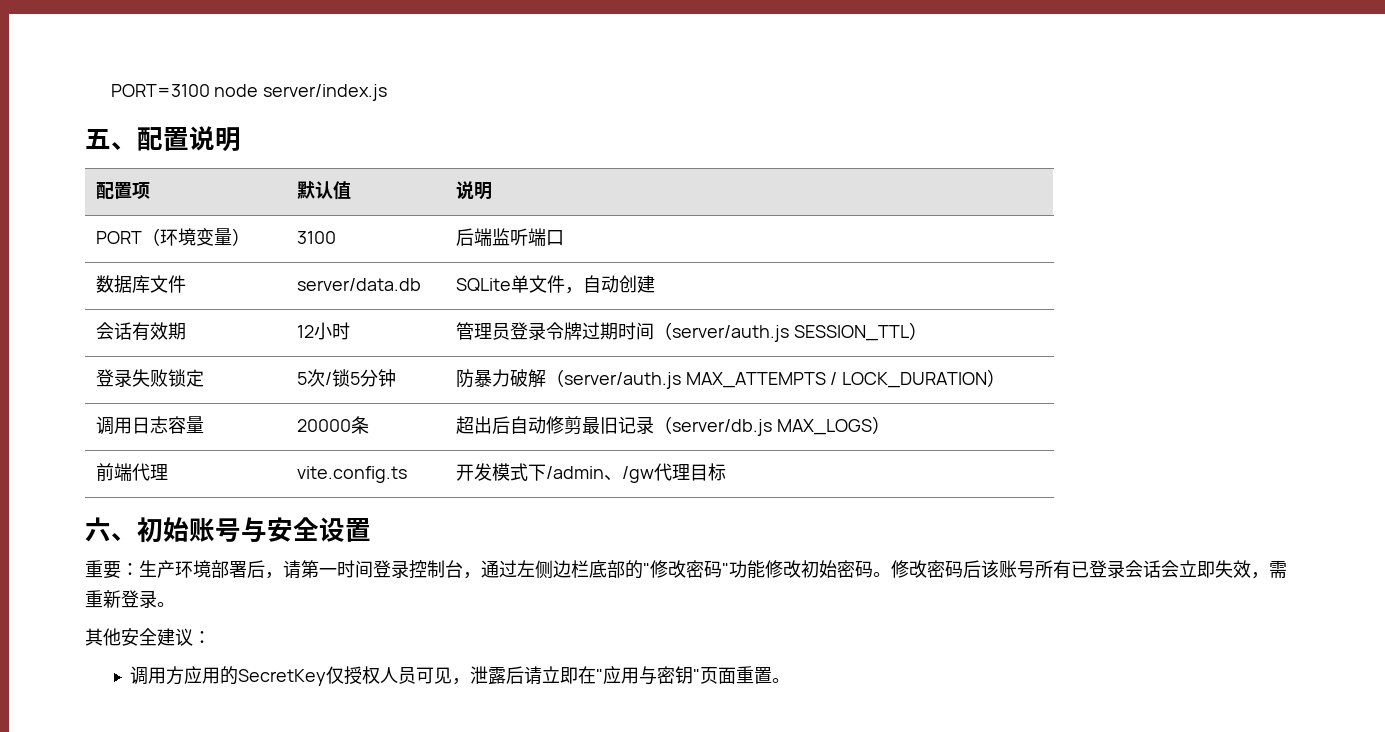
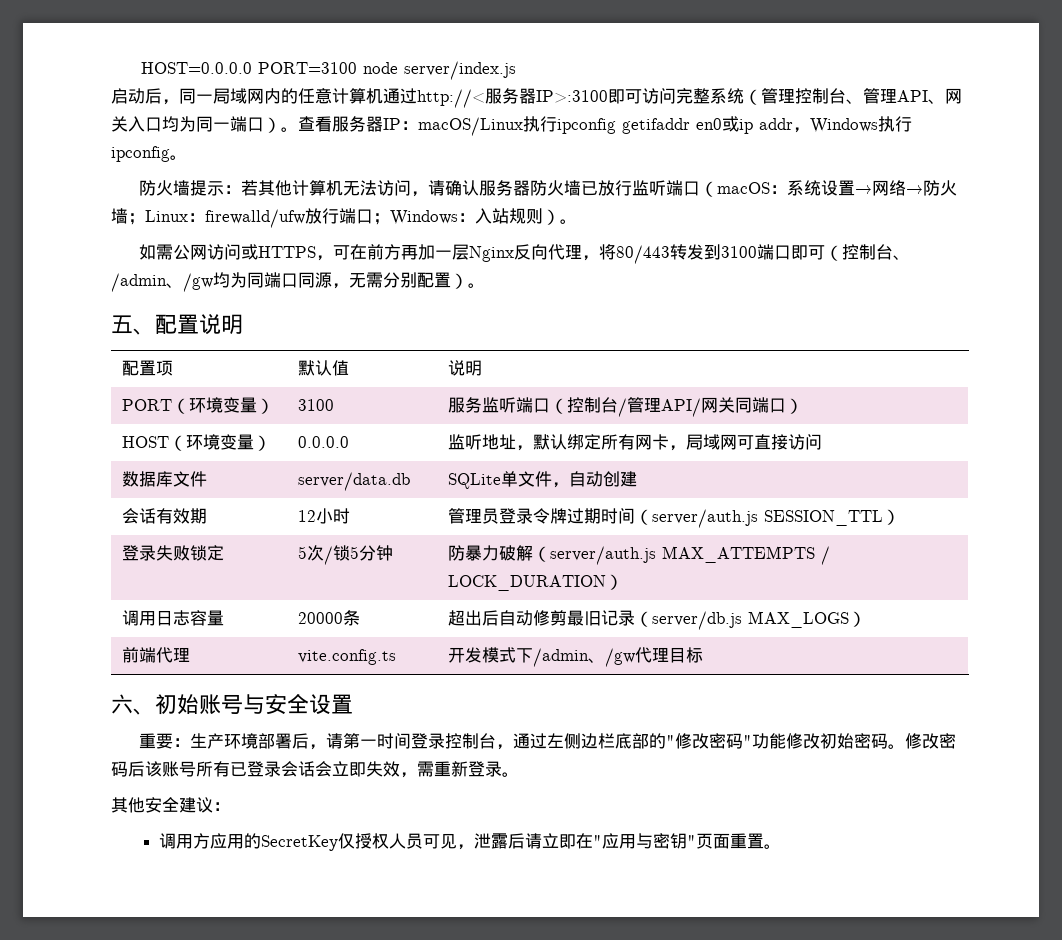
(110, 90) none -> [140,62,252,74] HOST=0.0.0.0
(388, 92) none -> [111,88,962,108] [111,116,912,136] [111,146,187,162] [139,180,958,197] [111,208,577,228] [139,244,911,264] [111,272,485,292] // 启动后，同一局域网内的任意计算机通过http://<服务器IP>:3100即可访问完整系统（管理控制台、管理API、网关入口均为同一端口）。查看服务器IP：macOS/Linux执行ipconfig getifaddr en0或ip addr，Windows执行ipconfig。 // 防火墙提示：若其他计算机无法访问，请确认服务器防火墙已放行监听端口（macOS：系统设置→网络→防火墙；Linux：firewalld/ufw放行端口；Windows：入站规则）。 // 如需公网访问或HTTPS，可在前方再加一层Nginx反向代理，将80/443转发到3100端口即可（控制台、/admin、/gw均为同端口同源，无需分别配置）。
[455,228,564,246] 后端监听端口 -> [447,397,803,417] [121,434,271,451] [297,436,349,448] [447,434,822,451] 服务监听端口（控制台/管理API/网关同端口） // HOST（环境变量） | 0.0.0.0 | 监听地址，默认绑定所有网卡，局域网可直接访问

